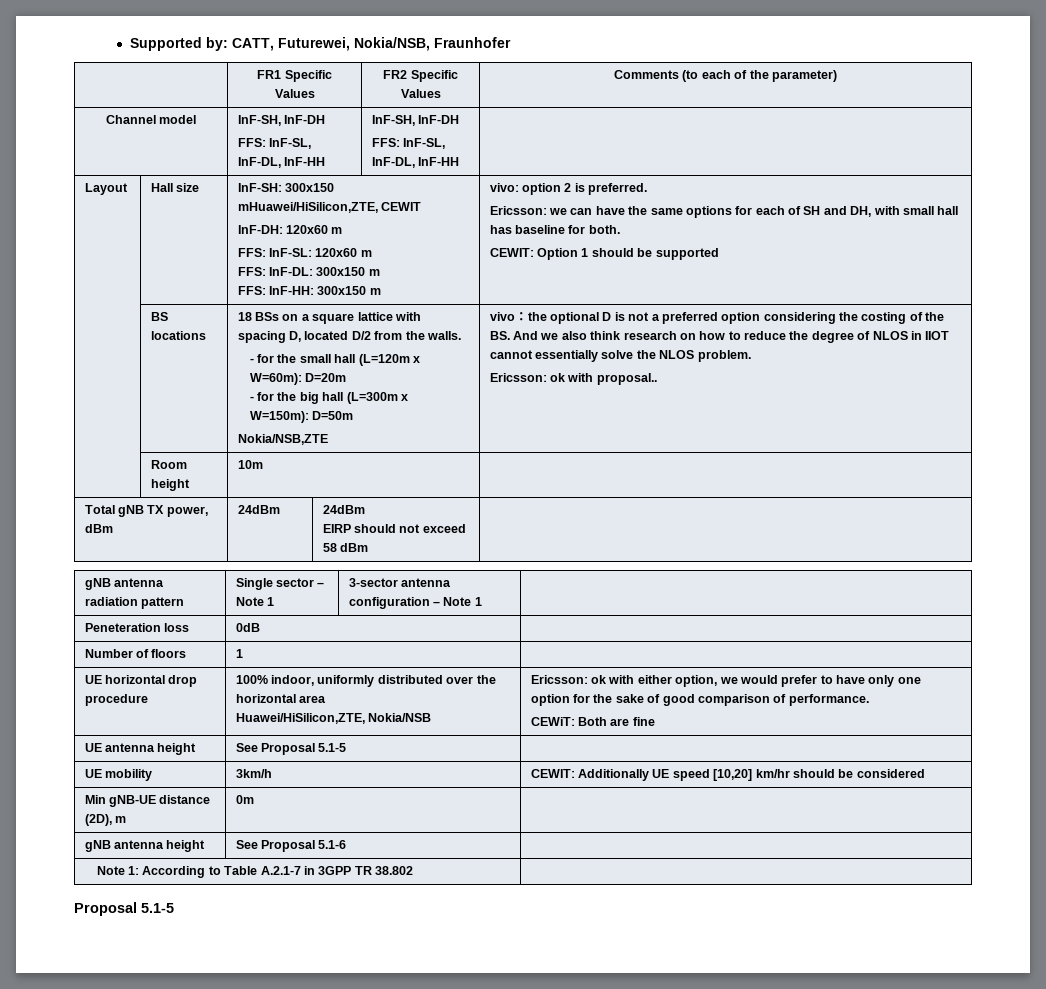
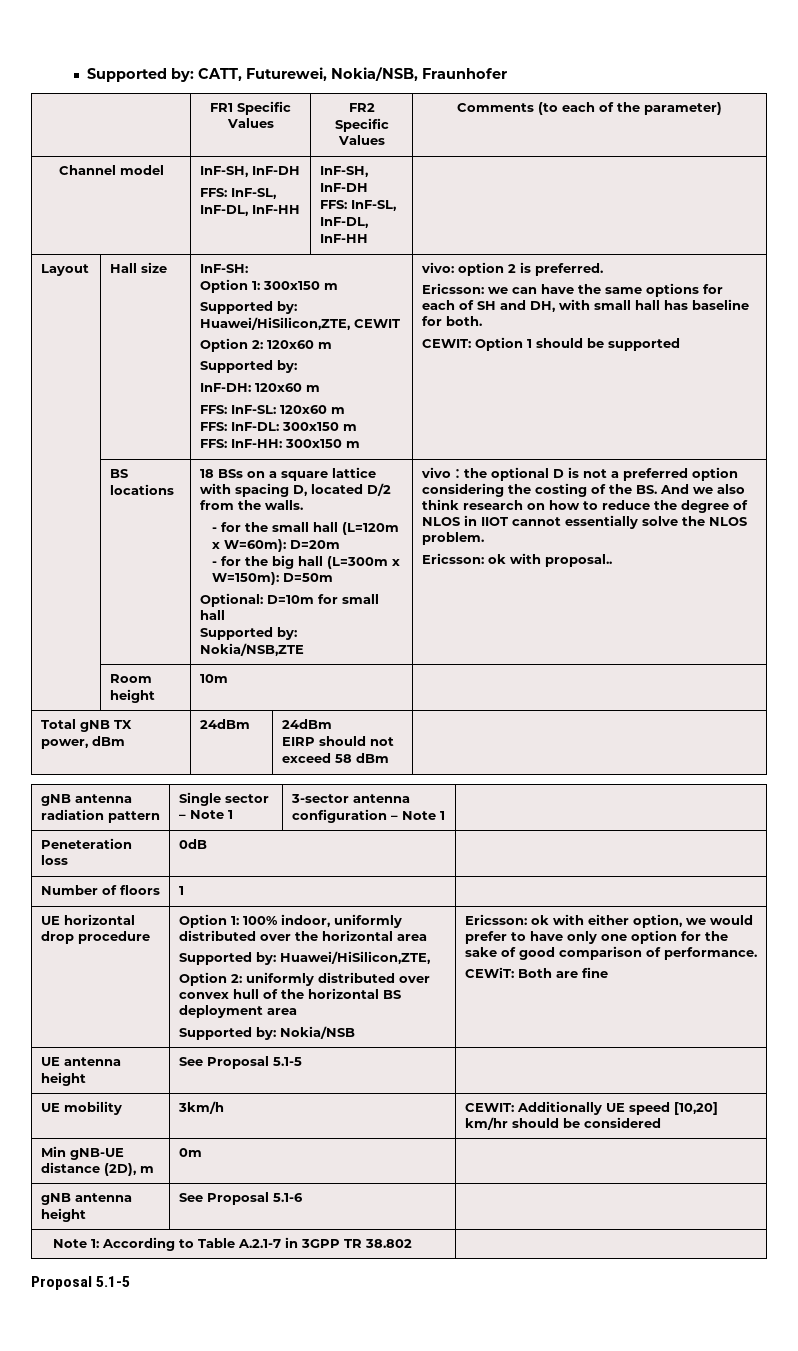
[284,183,334,192] [237,202,421,213] 300x150 mHuawei/HiSilicon,ZTE, CEWIT -> [199,279,338,293] [199,301,297,314] [199,317,400,330] [199,338,332,352] [199,360,297,373] // Option 1: 300x150 m // Supported by: Huawei/HiSilicon,ZTE, CEWIT // Option 2: 120x60 m // Supported by:
(354, 415) none -> [199,593,379,607] [199,610,225,620] [199,627,297,640] Optional: D=10m for small hall // Supported by:
(148, 700) none -> [178,914,239,928] Option 1:
[235,713,365,724] Huawei/HiSilicon,ZTE, -> [178,951,430,965] [178,972,430,986] [178,988,401,999] [178,1005,297,1018] [178,1027,276,1040] Supported by: Huawei/HiSilicon,ZTE, // Option 2: uniformly distributed over convex hull of the horizontal BS deployment area // Supported by:

